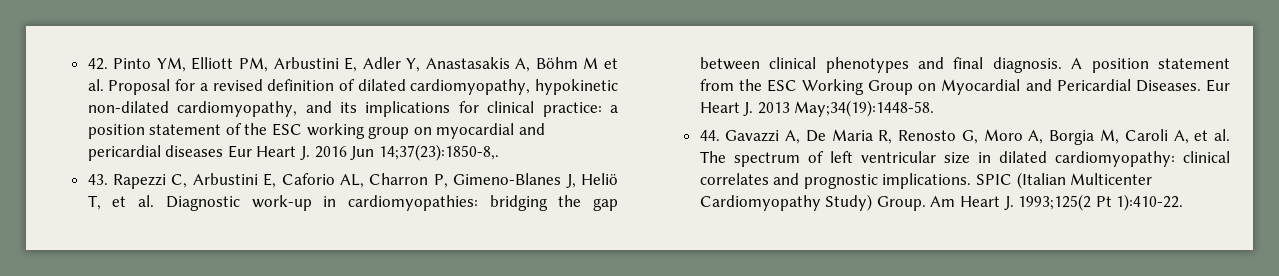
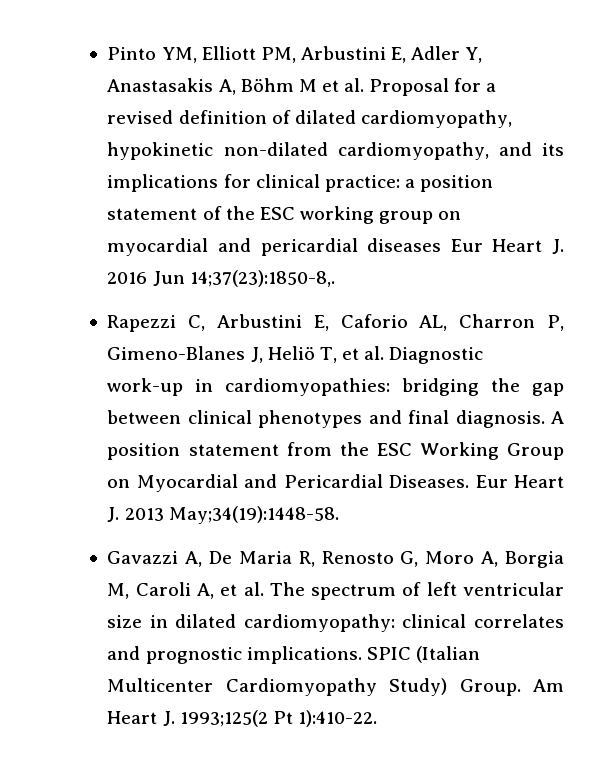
[87,58,108,70] 42. -> (107, 53) none
[87,174,108,185] 43. -> (335, 278) none
[699,130,720,141] 44. -> (339, 515) none

